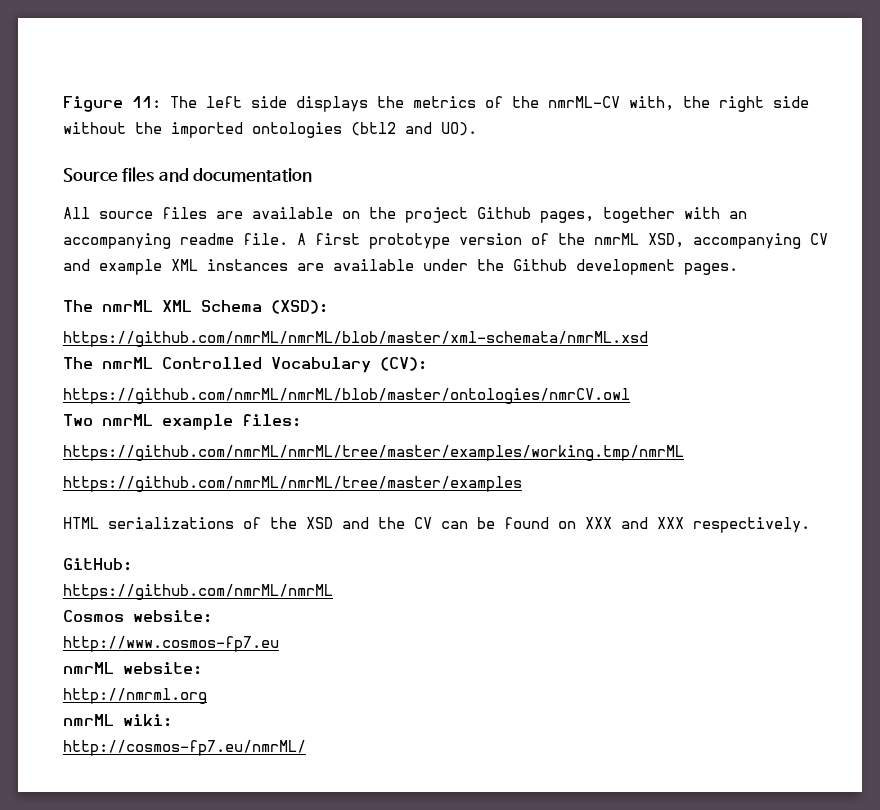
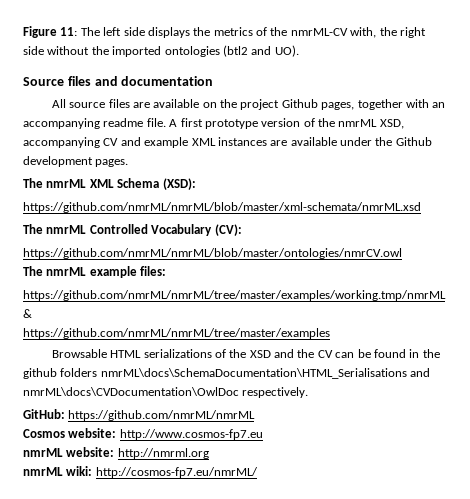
[63,414,93,426] Two -> [23,266,43,276] The
(684, 453) none -> [23,309,32,318] &
(522, 484) none -> [51,349,107,358] Browsable
[558,517,684,529] on XXX and XXX -> [409,349,440,358] [23,368,431,379] [23,387,239,396] in the github folders nmrML\docs\SchemaDocumentation\HTML_Serialisations and nmrML\docs\CVDocumentation\OwlDoc
(132, 564) // -> (65, 414) none
(212, 616) // -> (117, 433) none
(202, 668) // -> (115, 452) none
(172, 720) // -> (93, 471) none

